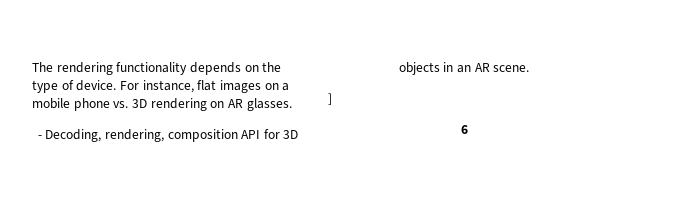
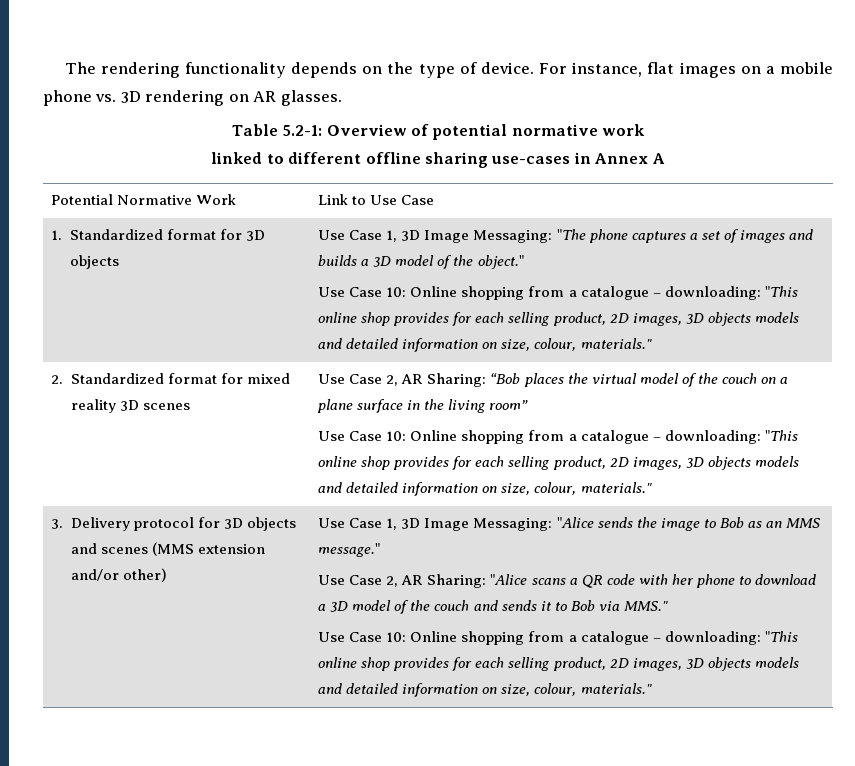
[37,129,299,142] [398,62,530,75] [328,93,332,105] [460,125,468,134] - Decoding, rendering, composition API for 3D objects in an AR scene. // ] // 6 -> [231,124,646,140] [211,152,665,168] [51,194,237,205] [318,194,435,205] [51,229,265,241] [69,255,119,269] [318,229,813,243] [318,255,524,269] [318,286,798,300] [318,312,799,326] [318,338,652,352] [51,373,290,384] [70,399,190,413] [318,373,788,387] [317,399,529,413] [318,430,798,444] [318,456,799,470] [318,482,652,496] [51,517,296,531] [70,542,265,556] [70,568,167,582] [318,517,820,531] [318,543,381,557] [318,574,816,588] [318,600,668,614] [318,631,798,645] [318,657,799,671] [318,683,652,697] Table 5.2-1: Overview of potential normative work // linked to different offline sharing use-cases in Annex A // Potential Normative Work | Link to Use Case // 1. Standardized format for 3D objects | Use Case 1, 3D Image Messaging: "The phone captures a set of images and builds a 3D model of the object." // Use Case 10: Online shopping from a catalogue – downloading: "This online shop provides for each selling product, 2D images, 3D objects models and detailed information on size, colour, materials." // 2. Standardized format for mixed reality 3D scenes | Use Case 2, AR Sharing: “Bob places the virtual model of the couch on a plane surface in the living room” // Use Case 10: Online shopping from a catalogue – downloading: "This online shop provides for each selling product, 2D images, 3D objects models and detailed information on size, colour, materials." // 3. Delivery protocol for 3D objects and scenes (MMS extension and/or other) | Use Case 1, 3D Image Messaging: "Alice sends the image to Bob as an MMS message." // Use Case 2, AR Sharing: "Alice scans a QR code with her phone to download a 3D model of the couch and sends it to Bob via MMS." // Use Case 10: Online shopping from a catalogue – downloading: "This online shop provides for each selling product, 2D images, 3D objects models and detailed information on size, colour, materials."

